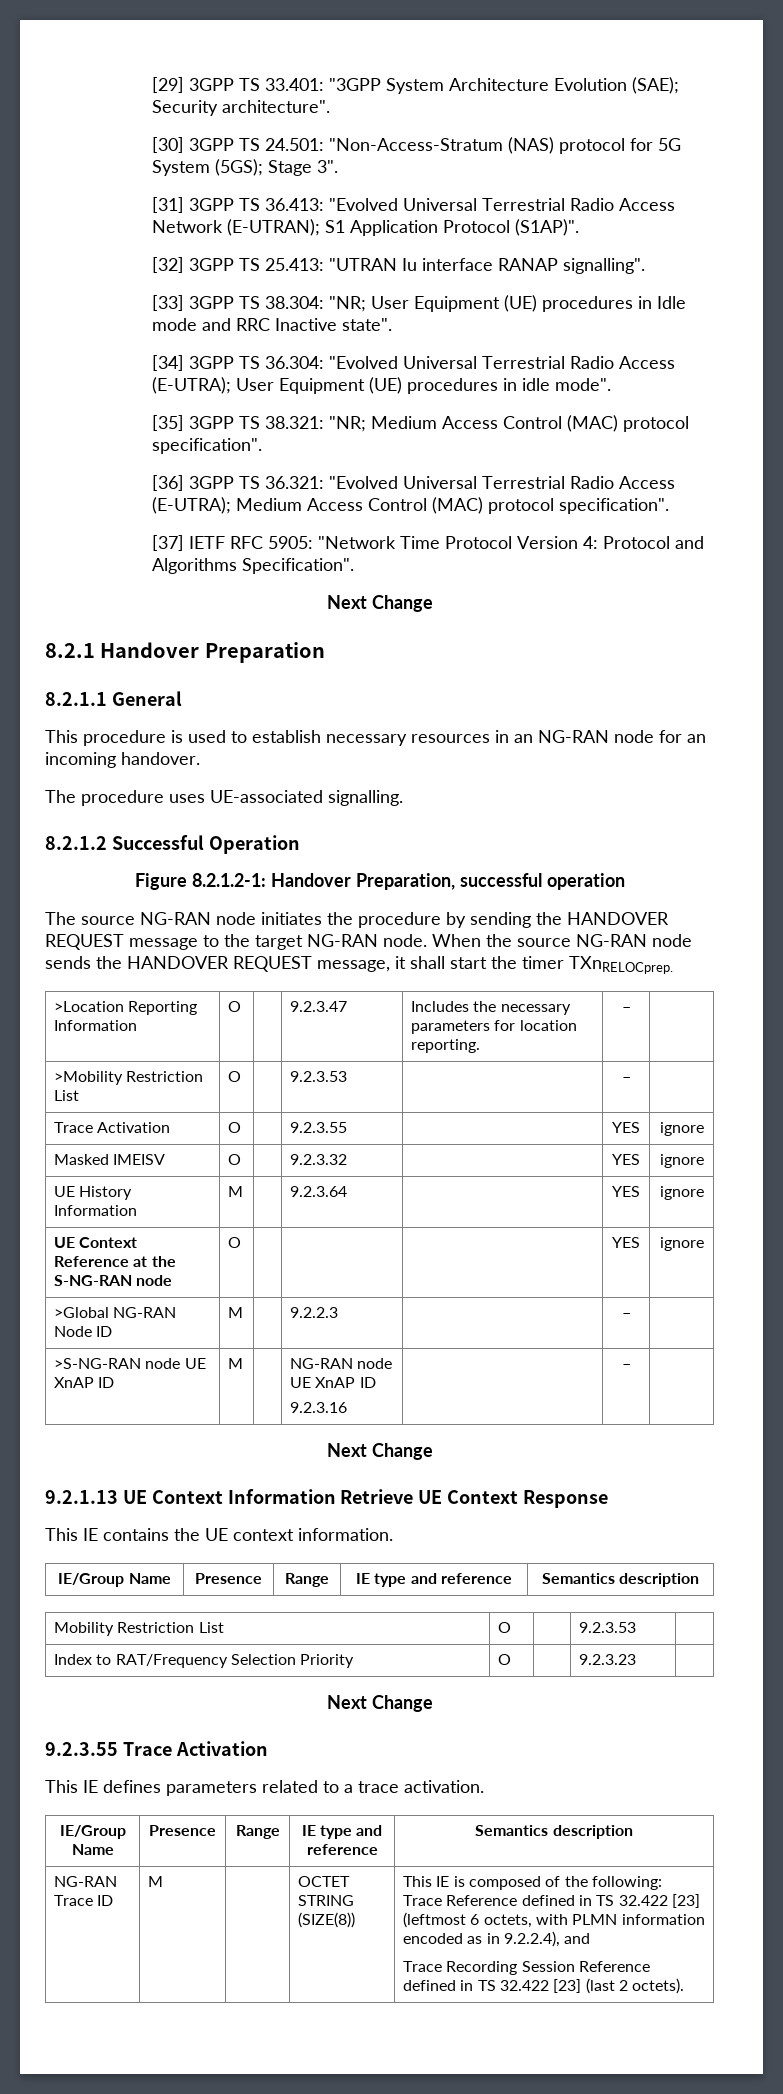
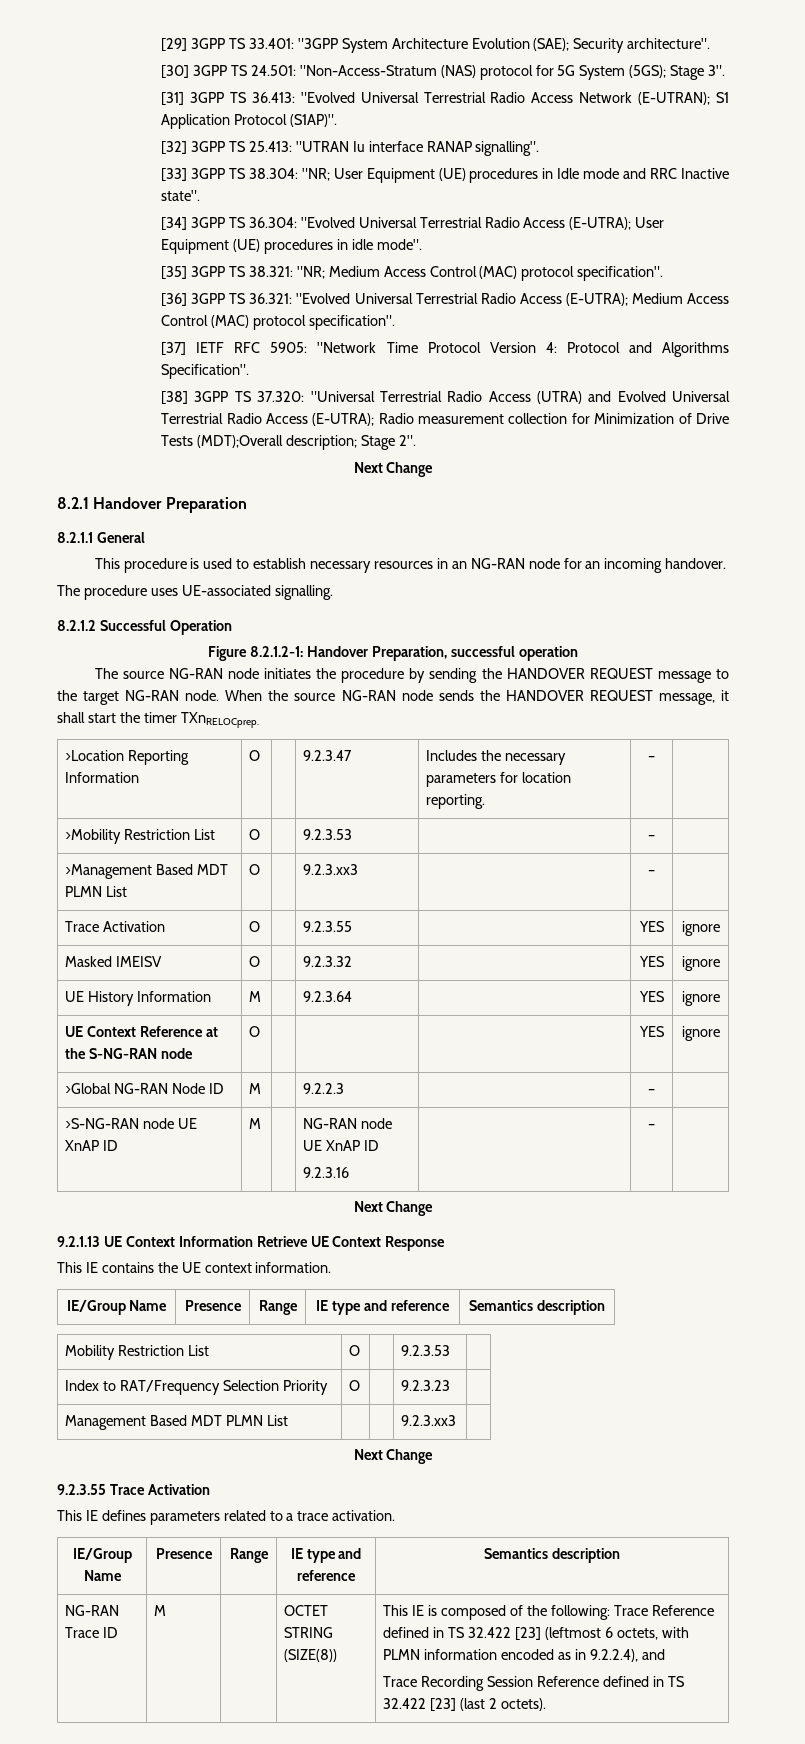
(355, 566) none -> [161,391,730,404] [161,413,730,426] [161,435,416,450] // [38] 3GPP TS 37.320: "Universal Terrestrial Radio Access (UTRA) and Evolved Universal Terrestrial Radio Access (E-UTRA); Radio measurement collection for Minimization of Drive Tests (MDT);Overall description; Stage 2".
(631, 1079) none -> [65,864,229,879] [65,886,128,897] [249,864,261,875] [303,864,359,875] [648,870,655,875] // >Management Based MDT PLMN List | O | | 9.2.3.xx3 | | – |
(637, 1659) none -> [65,1415,289,1430] [401,1415,457,1426] // Management Based MDT PLMN List | | | 9.2.3.xx3 |

